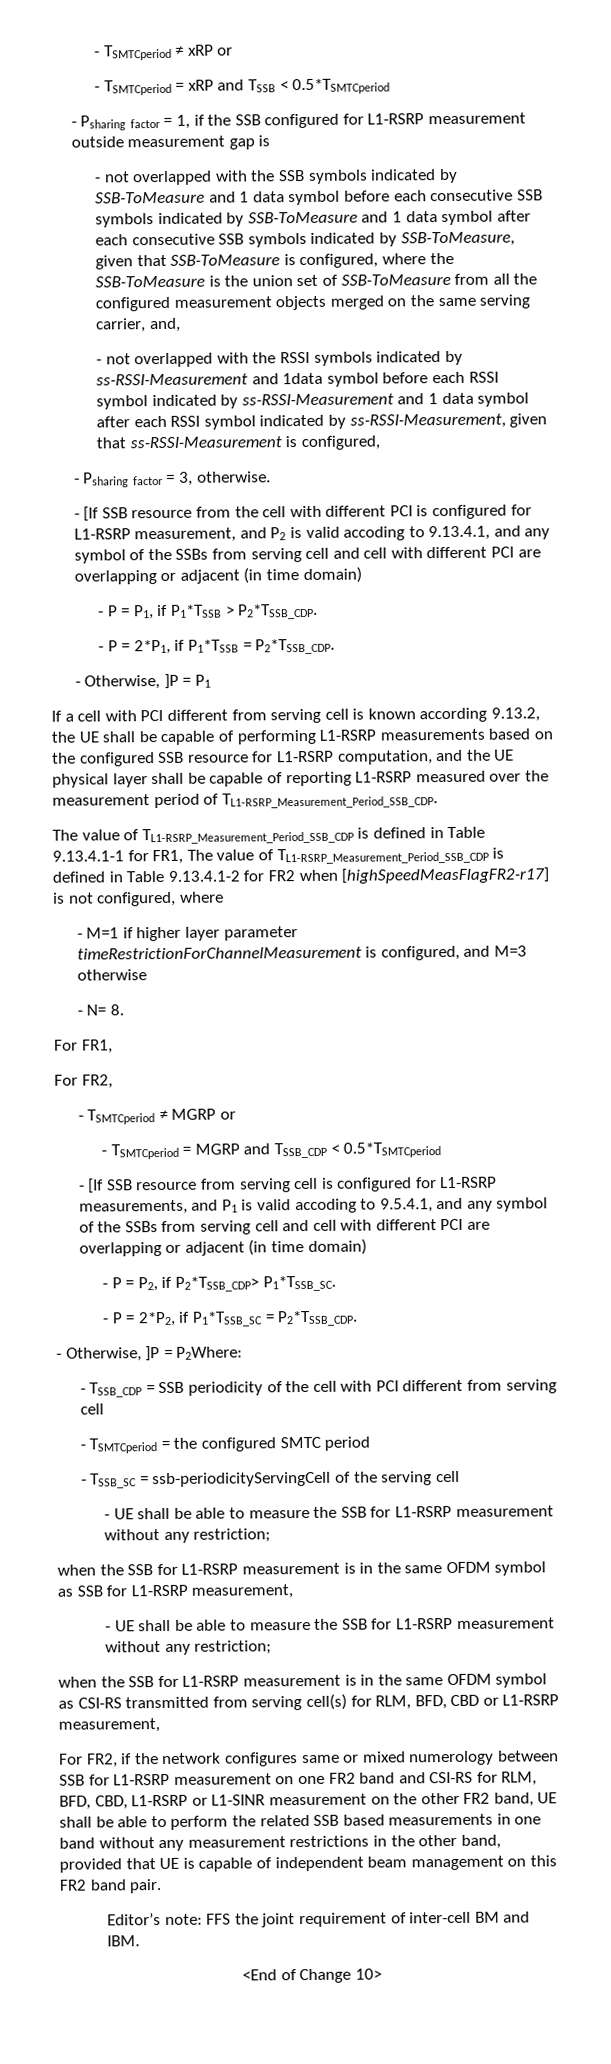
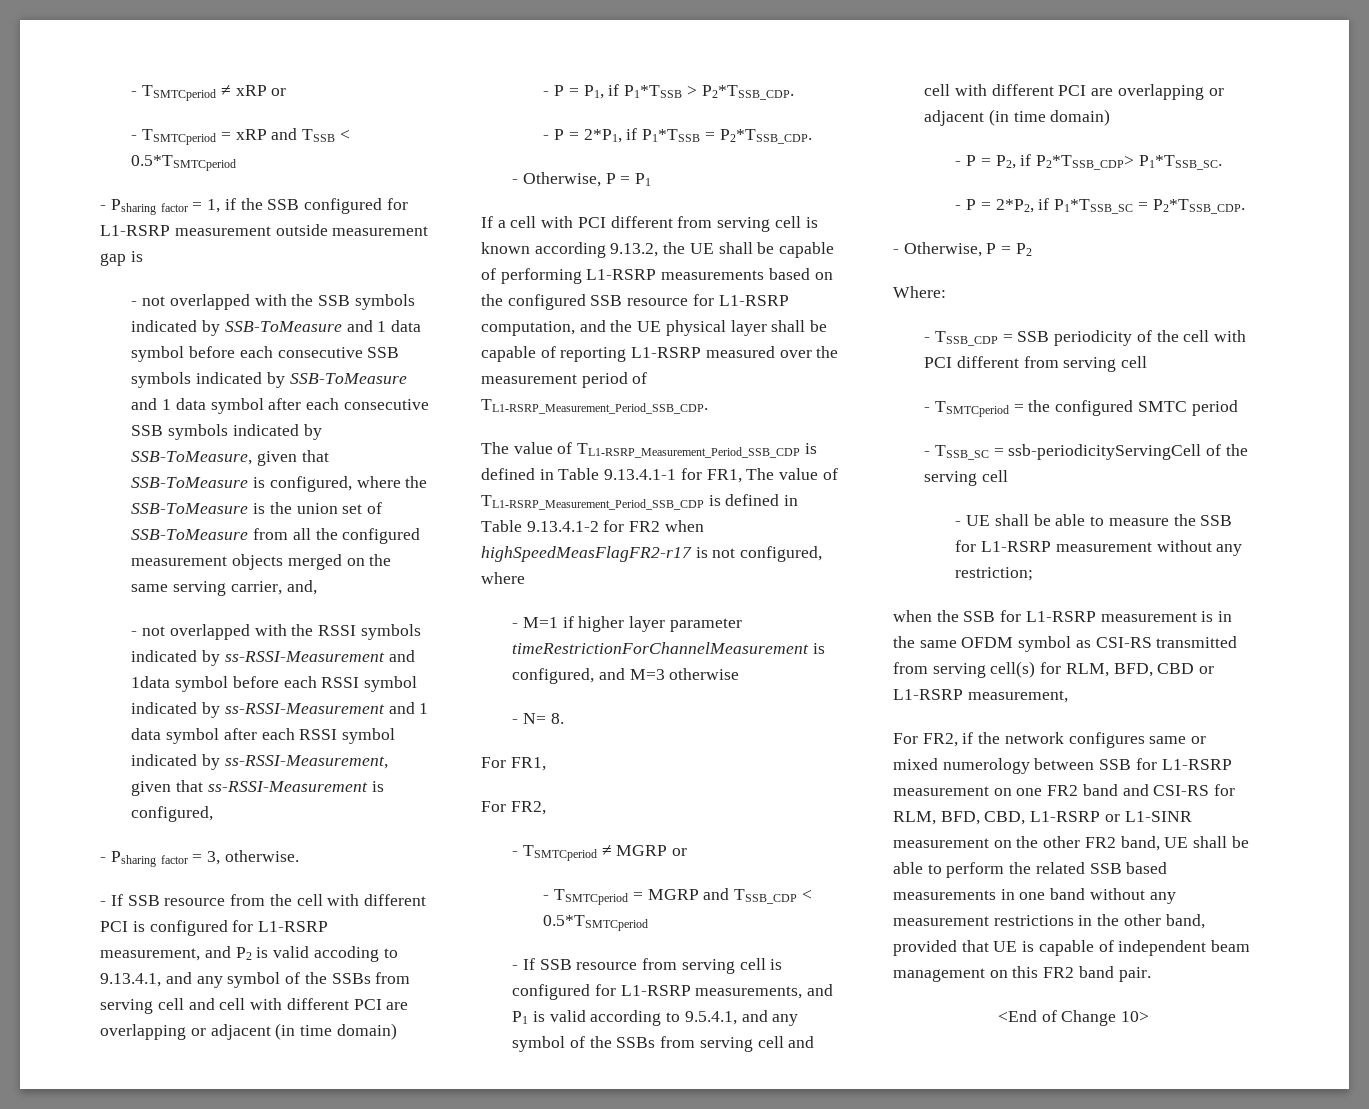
[83,506,100,522] [If -> [110,894,123,906] If
[163,673,179,689] ]P -> [605,173,616,184] P
[341,867,550,884] [highSpeedMeasFlagFR2-r17] -> [481,546,692,562] highSpeedMeasFlagFR2-r17
[88,1178,105,1194] [If -> [522,958,535,970] If
[294,1198,357,1214] accoding -> [590,1010,662,1026] according
[145,1346,244,1362] ]P = P2Where: -> [986,243,1032,256] [893,286,946,298] P = P2 // Where:
[57,1561,547,1576] [57,1584,294,1599] [105,1617,555,1632] [105,1640,273,1656] // when the SSB for L1-RSRP measurement is in the same OFDM symbol as SSB for L1-RSRP measurement, // - UE shall be able to measure the SSB for L1-RSRP measurement without any restriction; -> (1034, 574) none
[107,1911,531,1928] [107,1935,141,1947] // Editor’s note: FFS the joint requirement of inter-cell BM and IBM. -> (1151, 974) none

